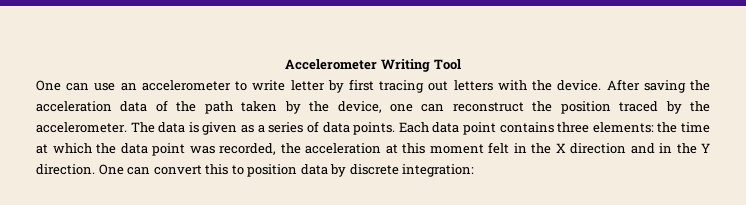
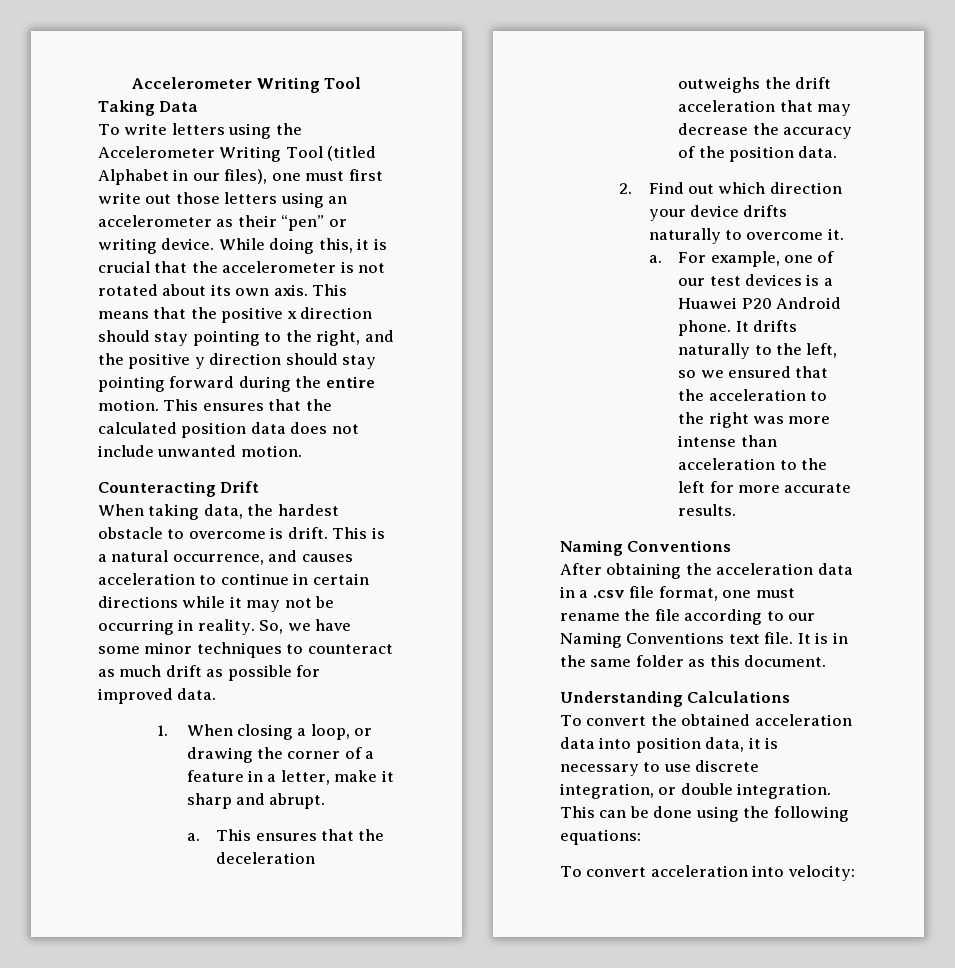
[36,79,710,93] [36,100,710,114] [36,121,710,135] [36,142,710,156] [36,164,475,177] One can use an accelerometer to write letter by first tracing out letters with the device. After saving the acceleration data of the path taken by the device, one can reconstruct the position traced by the accelerometer. The data is given as a series of data points. Each data point contains three elements: the time at which the data point was recorded, the acceleration at this moment felt in the X direction and in the Y direction. One can convert this to position data by discrete integration: -> [98,100,199,116] [98,123,302,139] [98,146,377,162] [98,169,383,185] [98,192,348,208] [98,215,347,231] [98,238,387,254] [98,261,386,273] [98,284,348,296] [98,307,373,323] [98,330,394,346] [98,353,377,369] [98,376,375,392] [98,399,332,411] [98,422,359,438] [98,445,302,457] [98,481,260,497] [98,504,339,520] [98,527,385,539] [98,550,353,565] [98,573,369,585] [98,596,335,612] [98,619,352,635] [98,642,393,658] [98,665,321,681] [98,688,217,704] [157,724,373,740] [186,747,375,763] [186,770,394,785] [186,793,326,809] [186,829,385,841] [216,852,316,864] [678,77,831,93] [678,100,851,116] [678,123,852,139] [678,146,838,162] [619,182,842,194] [648,205,788,221] [648,228,844,244] [648,251,835,267] [678,274,833,286] [678,297,841,309] [678,320,797,336] [678,343,838,359] [678,366,829,378] [678,389,827,401] [678,412,831,428] [678,435,777,447] [678,458,827,470] [678,481,852,493] [678,504,737,516] [560,540,732,556] [560,563,853,579] [560,586,795,601] [560,609,816,625] [560,632,848,648] [560,655,827,667] [560,691,791,707] [560,714,852,726] [560,737,779,753] [560,760,760,776] [560,783,832,799] [560,806,849,822] [560,829,641,845] [560,865,855,881] Taking Data // To write letters using the Accelerometer Writing Tool (titled Alphabet in our files), one must first write out those letters using an accelerometer as their “pen” or writing device. While doing this, it is crucial that the accelerometer is not rotated about its own axis. This means that the positive x direction should stay pointing to the right, and the positive y direction should stay pointing forward during the entire motion. This ensures that the calculated position data does not include unwanted motion. // Counteracting Drift // When taking data, the hardest obstacle to overcome is drift. This is a natural occurrence, and causes acceleration to continue in certain directions while it may not be occurring in reality. So, we have some minor techniques to counteract as much drift as possible for improved data. // 1. When closing a loop, or drawing the corner of a feature in a letter, make it sharp and abrupt. // a. This ensures that the deceleration outweighs the drift acceleration that may decrease the accuracy of the position data. // 2. Find out which direction your device drifts naturally to overcome it. // a. For example, one of our test devices is a Huawei P20 Android phone. It drifts naturally to the left, so we ensured that the acceleration to the right was more intense than acceleration to the left for more accurate results. // Naming Conventions // After obtaining the acceleration data in a .csv file format, one must rename the file according to our Naming Conventions text file. It is in the same folder as this document. // Understanding Calculations // To convert the obtained acceleration data into position data, it is necessary to use discrete integration, or double integration. This can be done using the following equations: // To convert acceleration into velocity:

